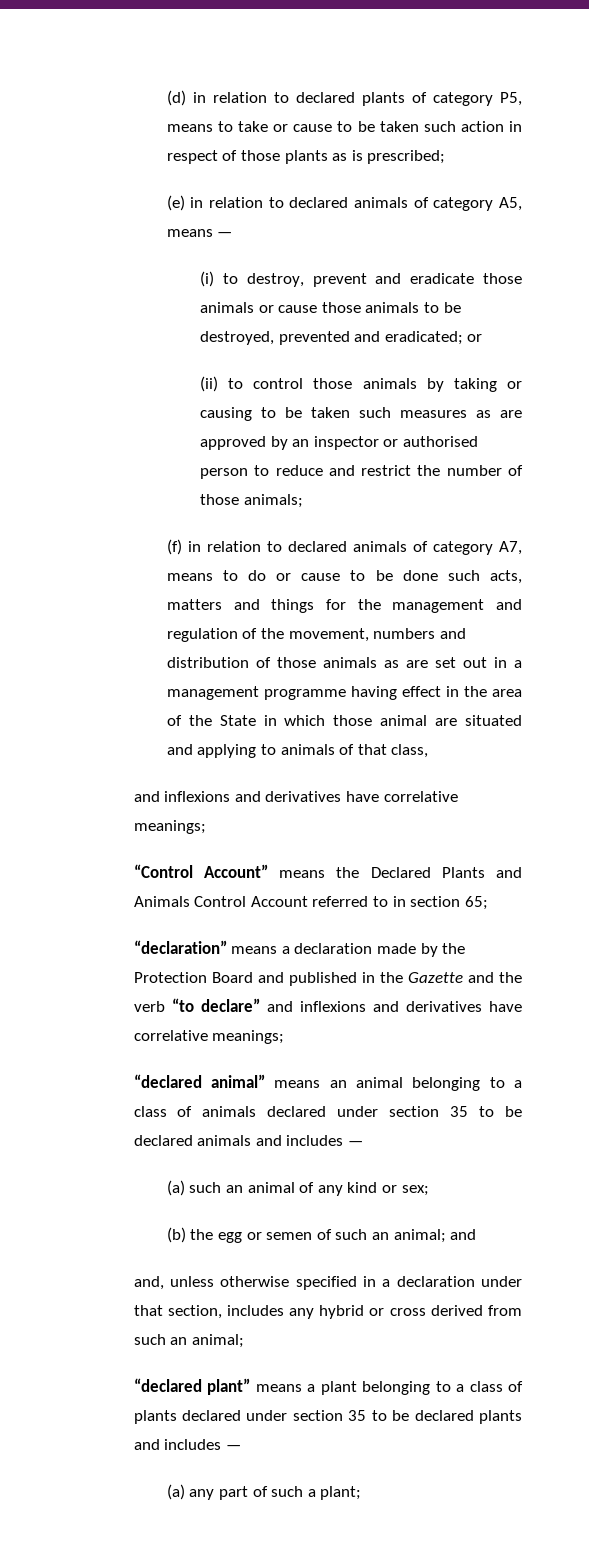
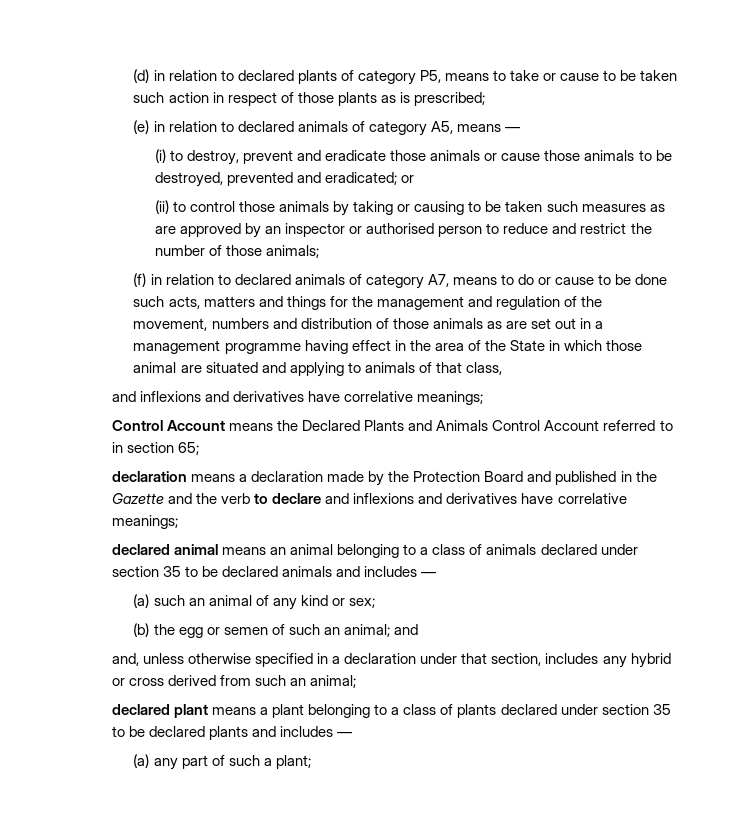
[133,864,268,878] “Control Account” -> [111,420,226,431] Control Account
[133,940,227,954] “declaration” -> [111,471,187,482] declaration
[171,998,522,1012] [133,1030,285,1044] [133,1074,265,1088] “to declare” and inflexions and derivatives have correlative meanings; // “declared animal” -> [254,493,627,504] [111,515,178,529] [111,544,219,555] to declare and inflexions and derivatives have correlative meanings; // declared animal
[133,1378,251,1395] “declared plant” -> [111,704,209,718] declared plant

